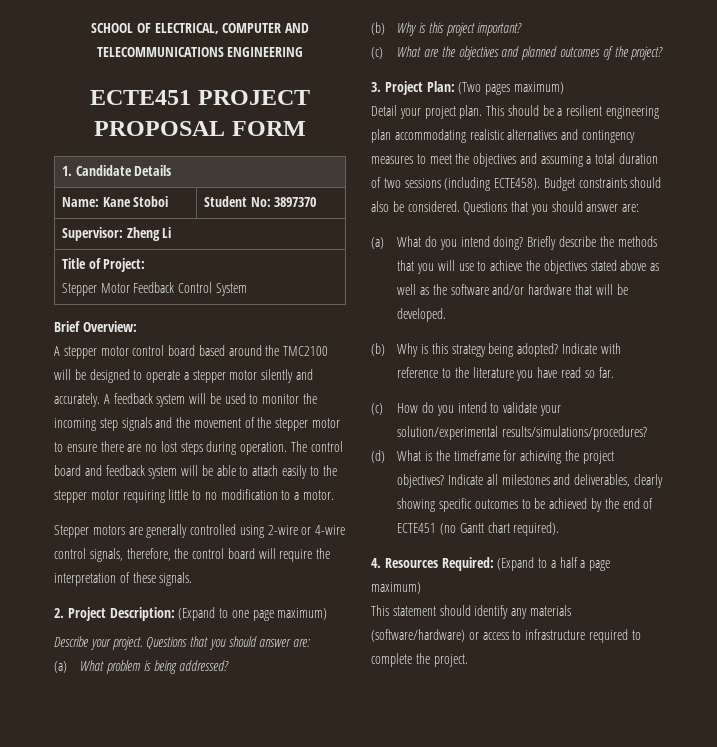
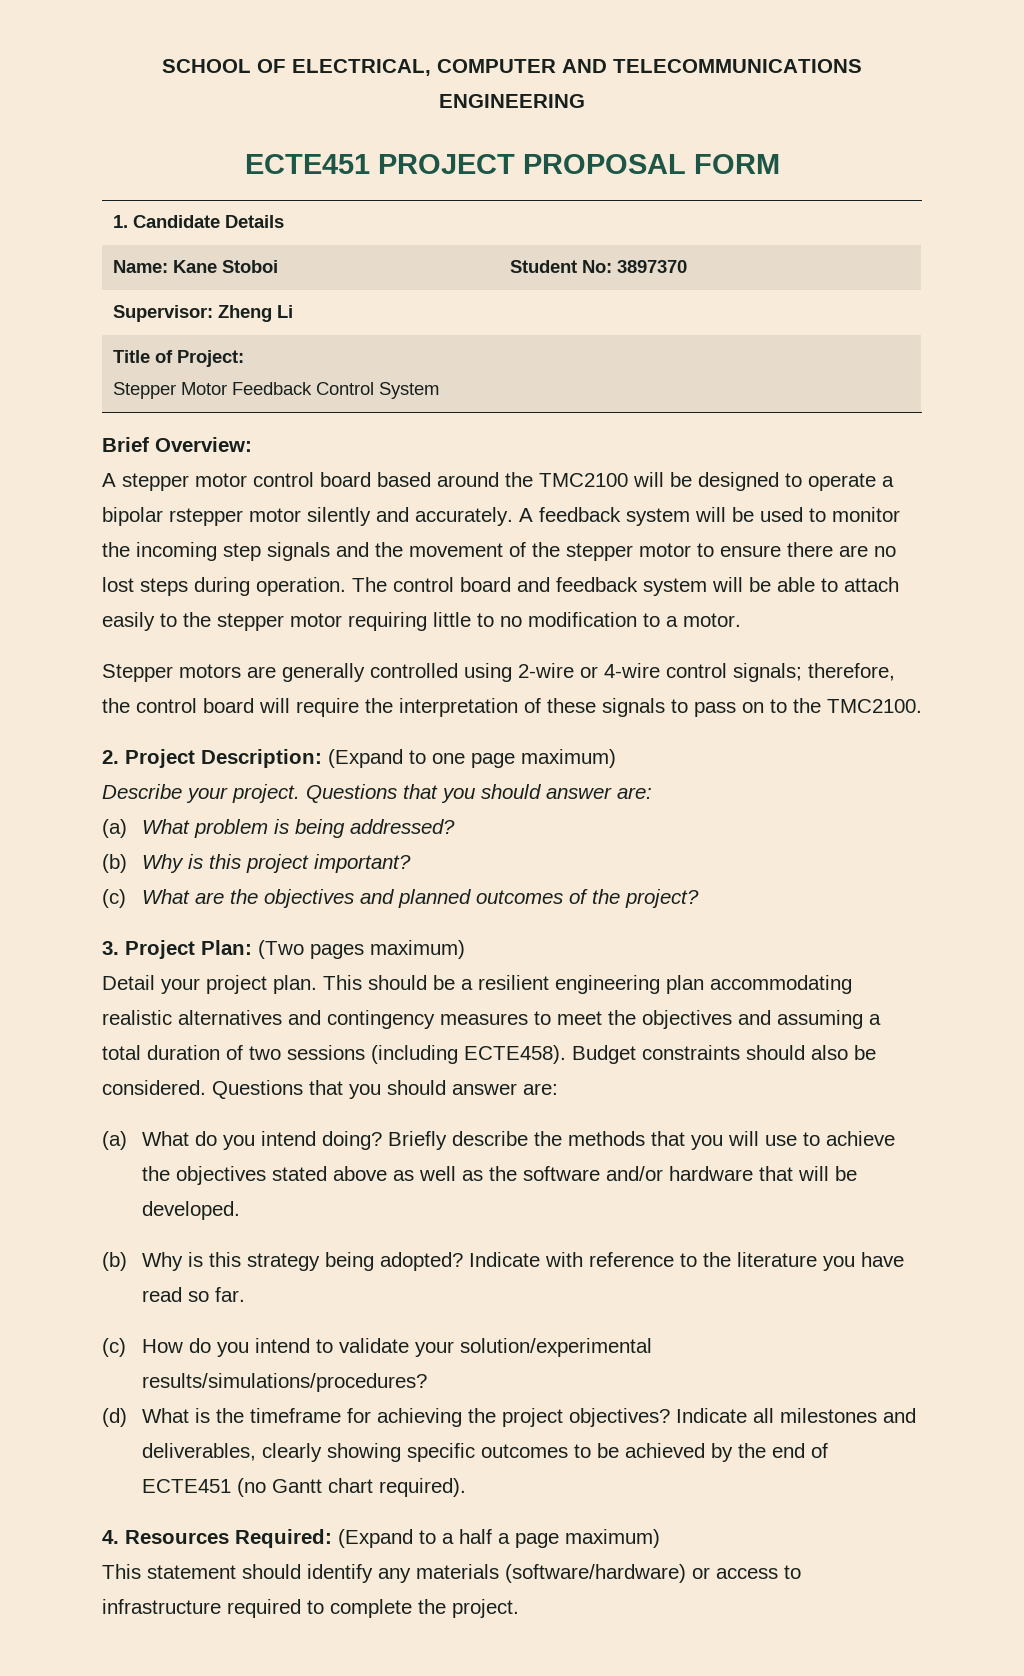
[192,370,226,383] stepper -> [102,507,243,526] bipolar rstepper
[89,548,123,562] signals, -> [733,663,802,682] signals;
[159,572,193,586] signals. -> [602,698,922,717] signals to pass on to the TMC2100.

